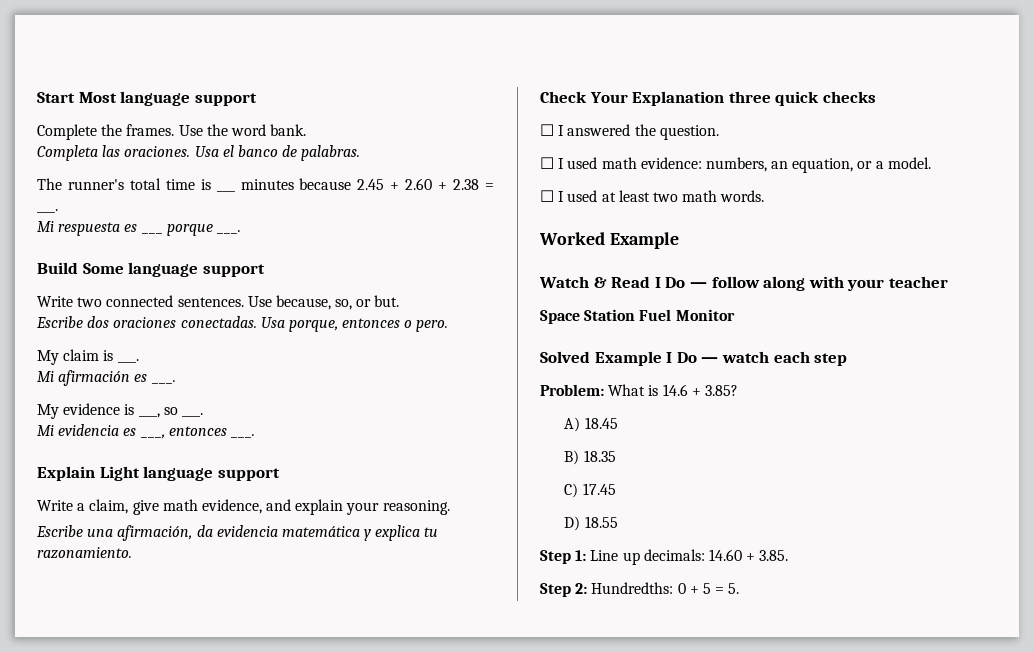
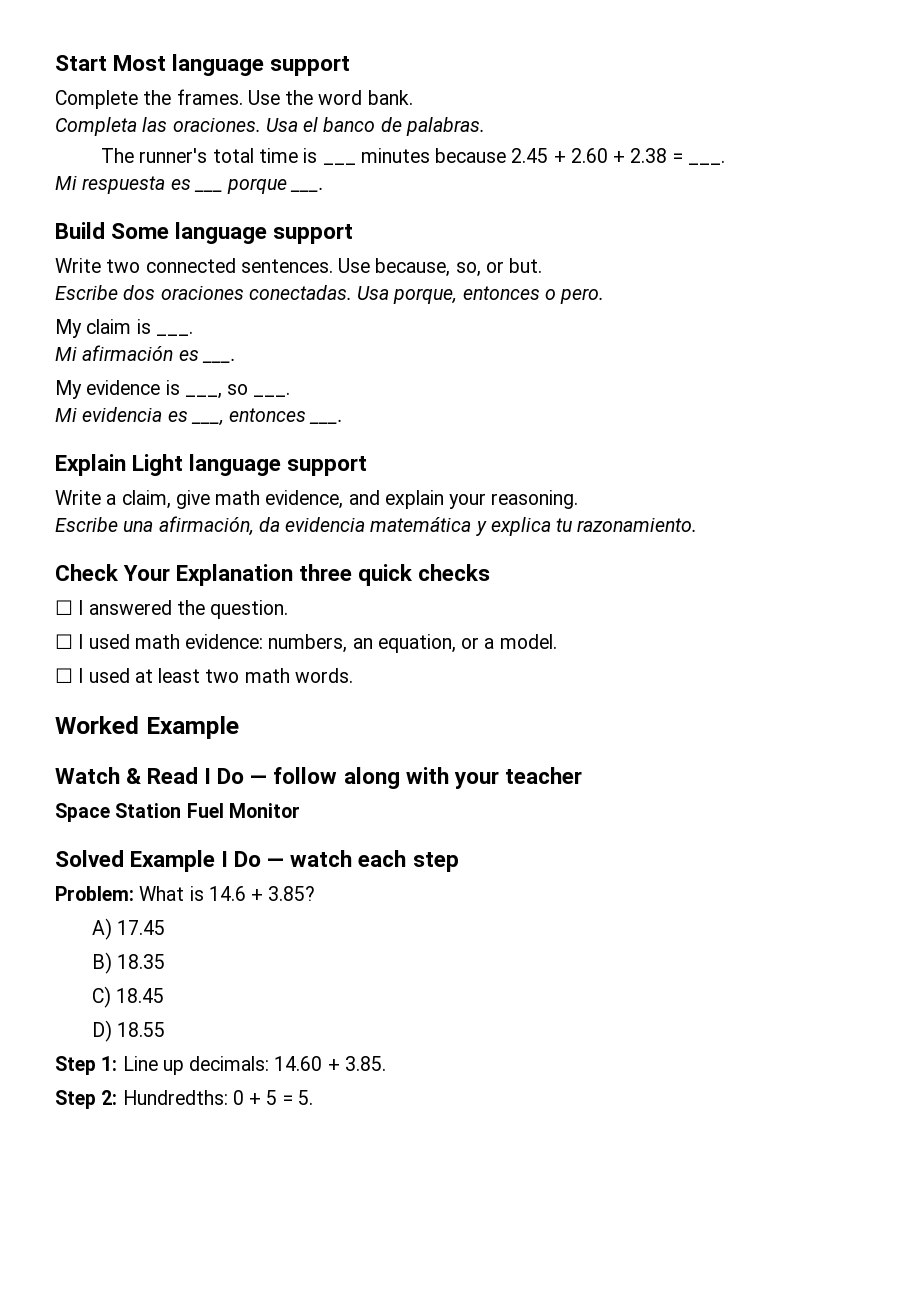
[584,417,618,429] 18.45 -> [117,920,166,935] 17.45
[582,483,616,495] 17.45 -> [116,988,165,1003] 18.45

